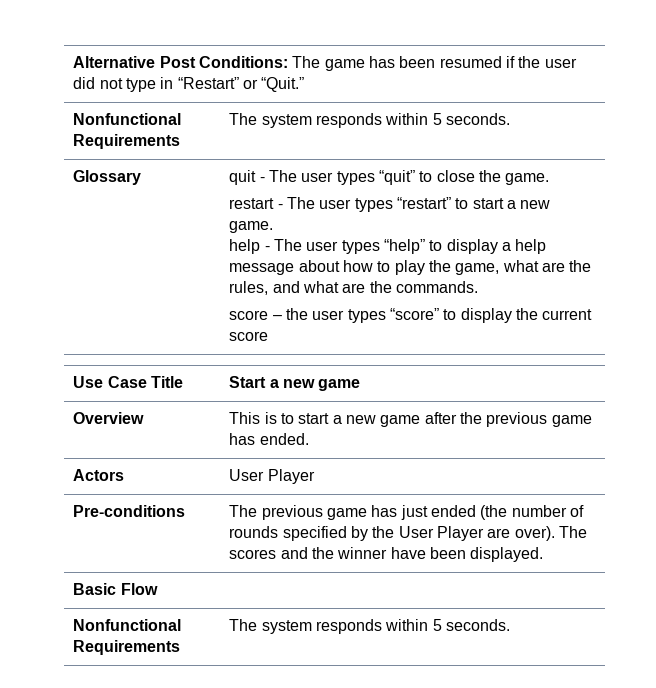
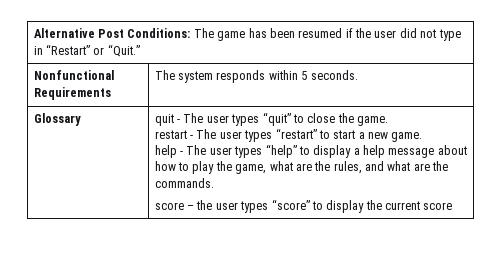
[73,376,184,388] [229,376,361,391] [73,412,145,424] [229,412,592,427] [229,433,309,445] [73,469,125,481] [229,469,315,484] [73,505,186,517] [229,505,584,520] [229,526,587,541] [229,547,544,562] [73,583,158,595] [73,619,182,631] [73,640,181,655] [229,619,510,634] // Use Case Title | Start a new game // Overview | This is to start a new game after the previous game has ended. // Actors | User Player // Pre-conditions | The previous game has just ended (the number of rounds specified by the User Player are over). The scores and the winner have been displayed. // Basic Flow // Nonfunctional Requirements | The system responds within 5 seconds. -> (453, 206) none

